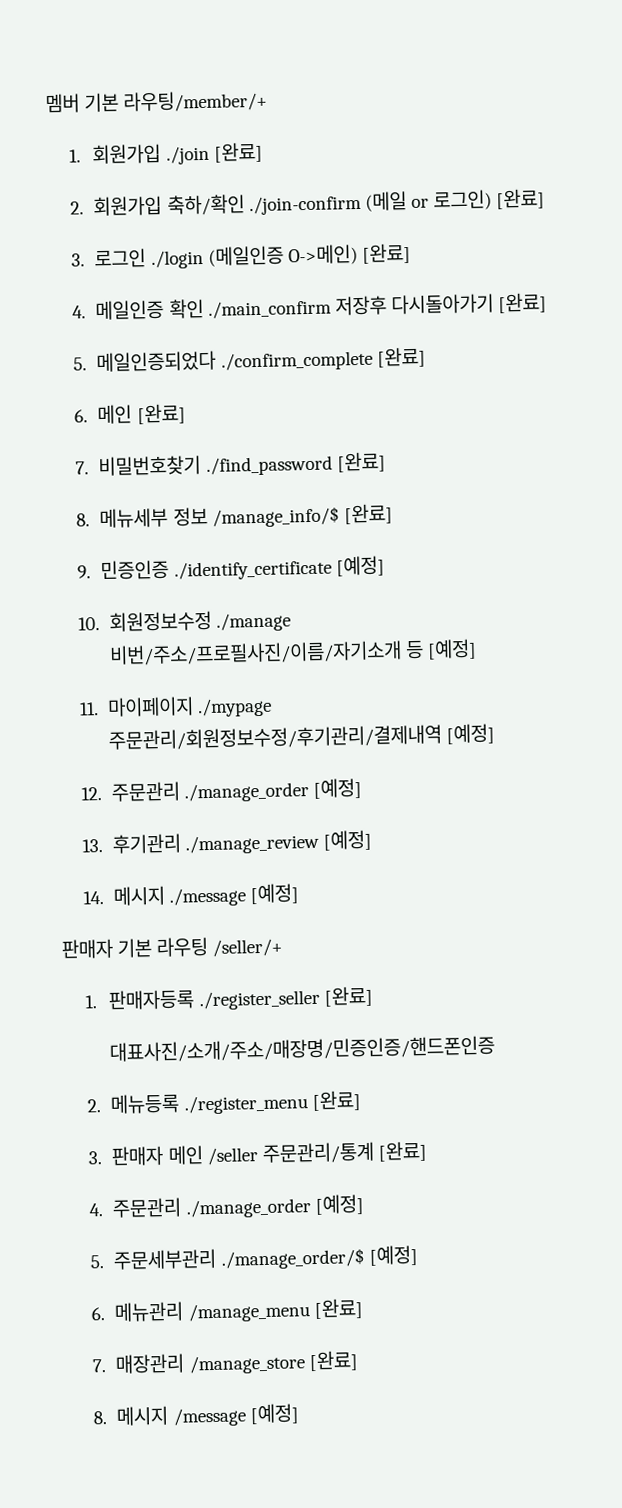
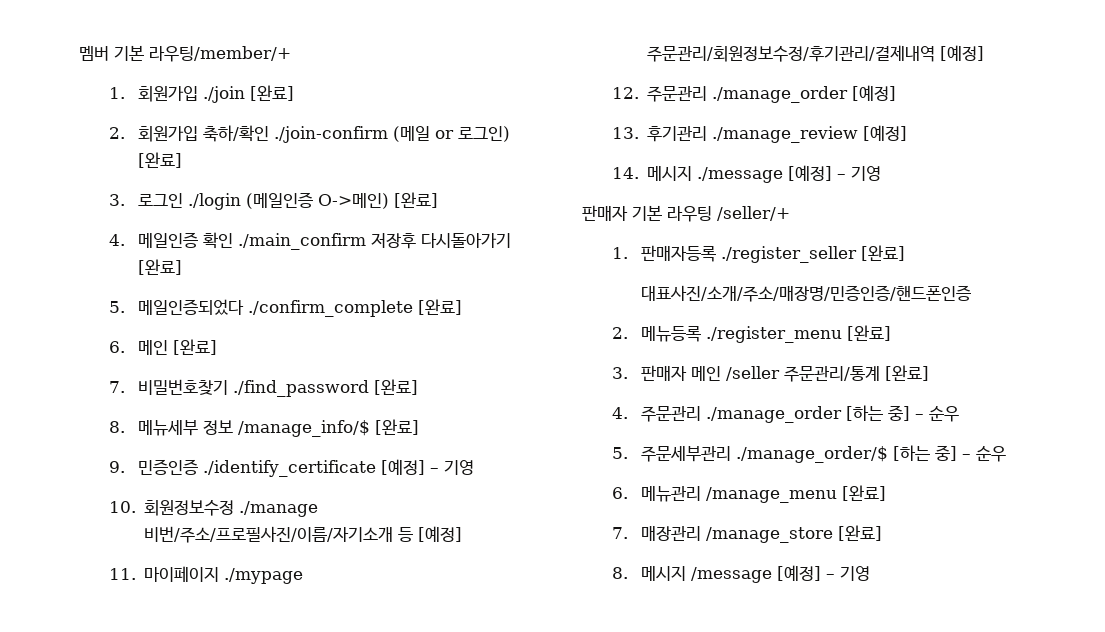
(385, 566) none -> [429,460,474,475] – 기영
(299, 894) none -> [836,166,881,181] – 기영
[314,1194,364,1216] [예정] -> [845,405,959,422] [하는 중] – 순우
[368,1245,418,1266] [예정] -> [892,445,1006,462] [하는 중] – 순우
(299, 1414) none -> [825,566,870,581] – 기영

